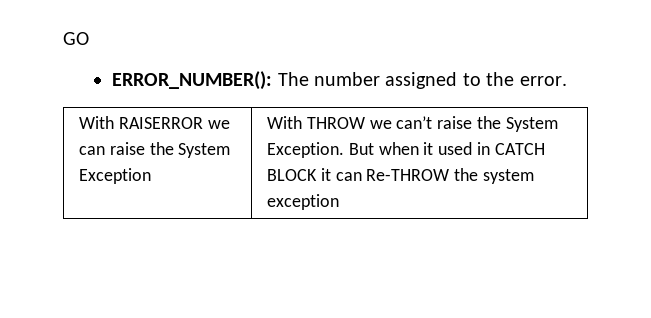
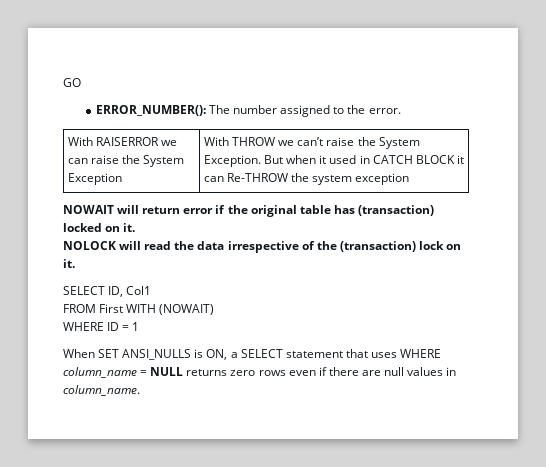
(339, 202) none -> [63,205,434,217] [63,223,136,232] [63,241,462,253] [63,259,75,268] [63,286,152,297] [63,304,215,315] [63,322,140,331] [63,349,442,360] [63,367,457,378] [63,385,140,396] // NOWAIT will return error if the original table has (transaction) locked on it. // NOLOCK will read the data irrespective of the (transaction) lock on it. // SELECT ID, Col1 // FROM First WITH (NOWAIT) // WHERE ID = 1 // When SET ANSI_NULLS is ON, a SELECT statement that uses WHERE column_name = NULL returns zero rows even if there are null values in column_name.

